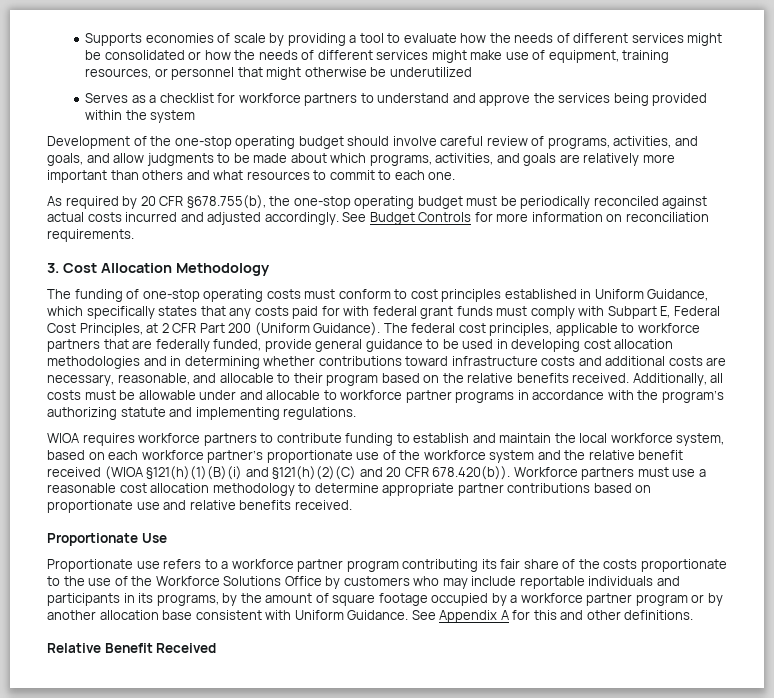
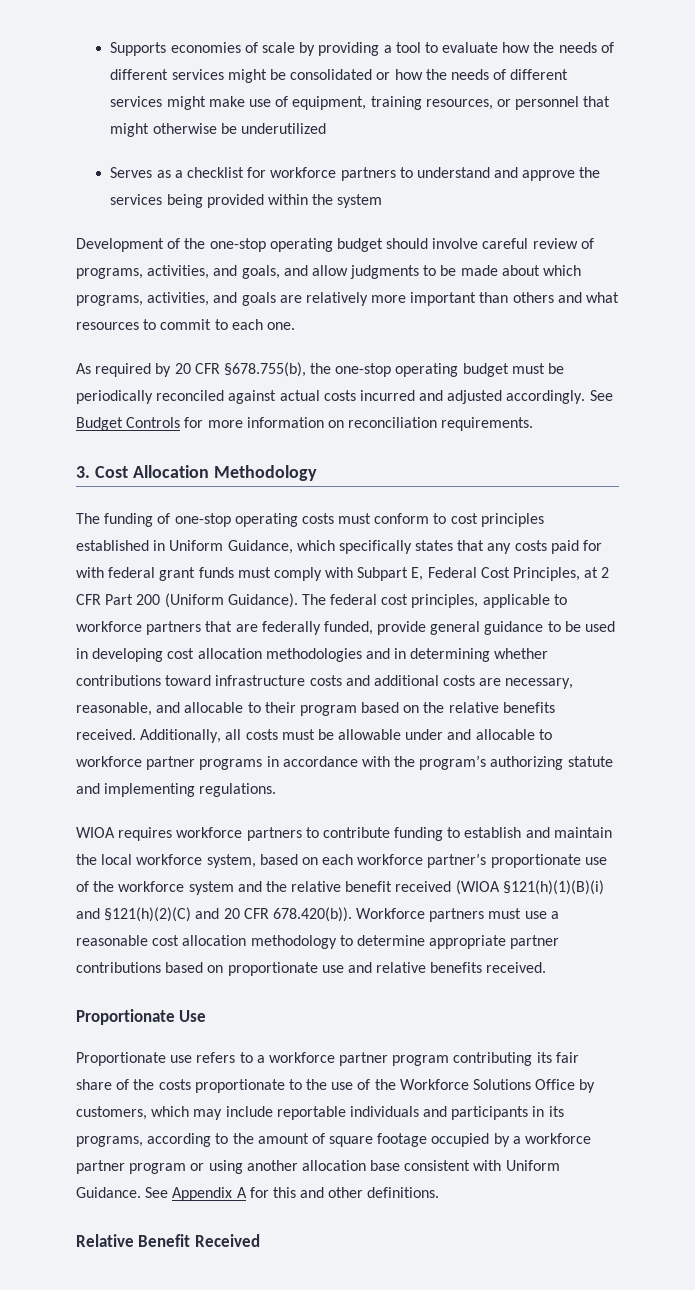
[343,576,440,586] customers who -> [76,1106,190,1120] customers, which
[222,593,238,606] by -> [147,1133,229,1147] according to
[707,593,723,606] by -> [208,1160,243,1174] using

